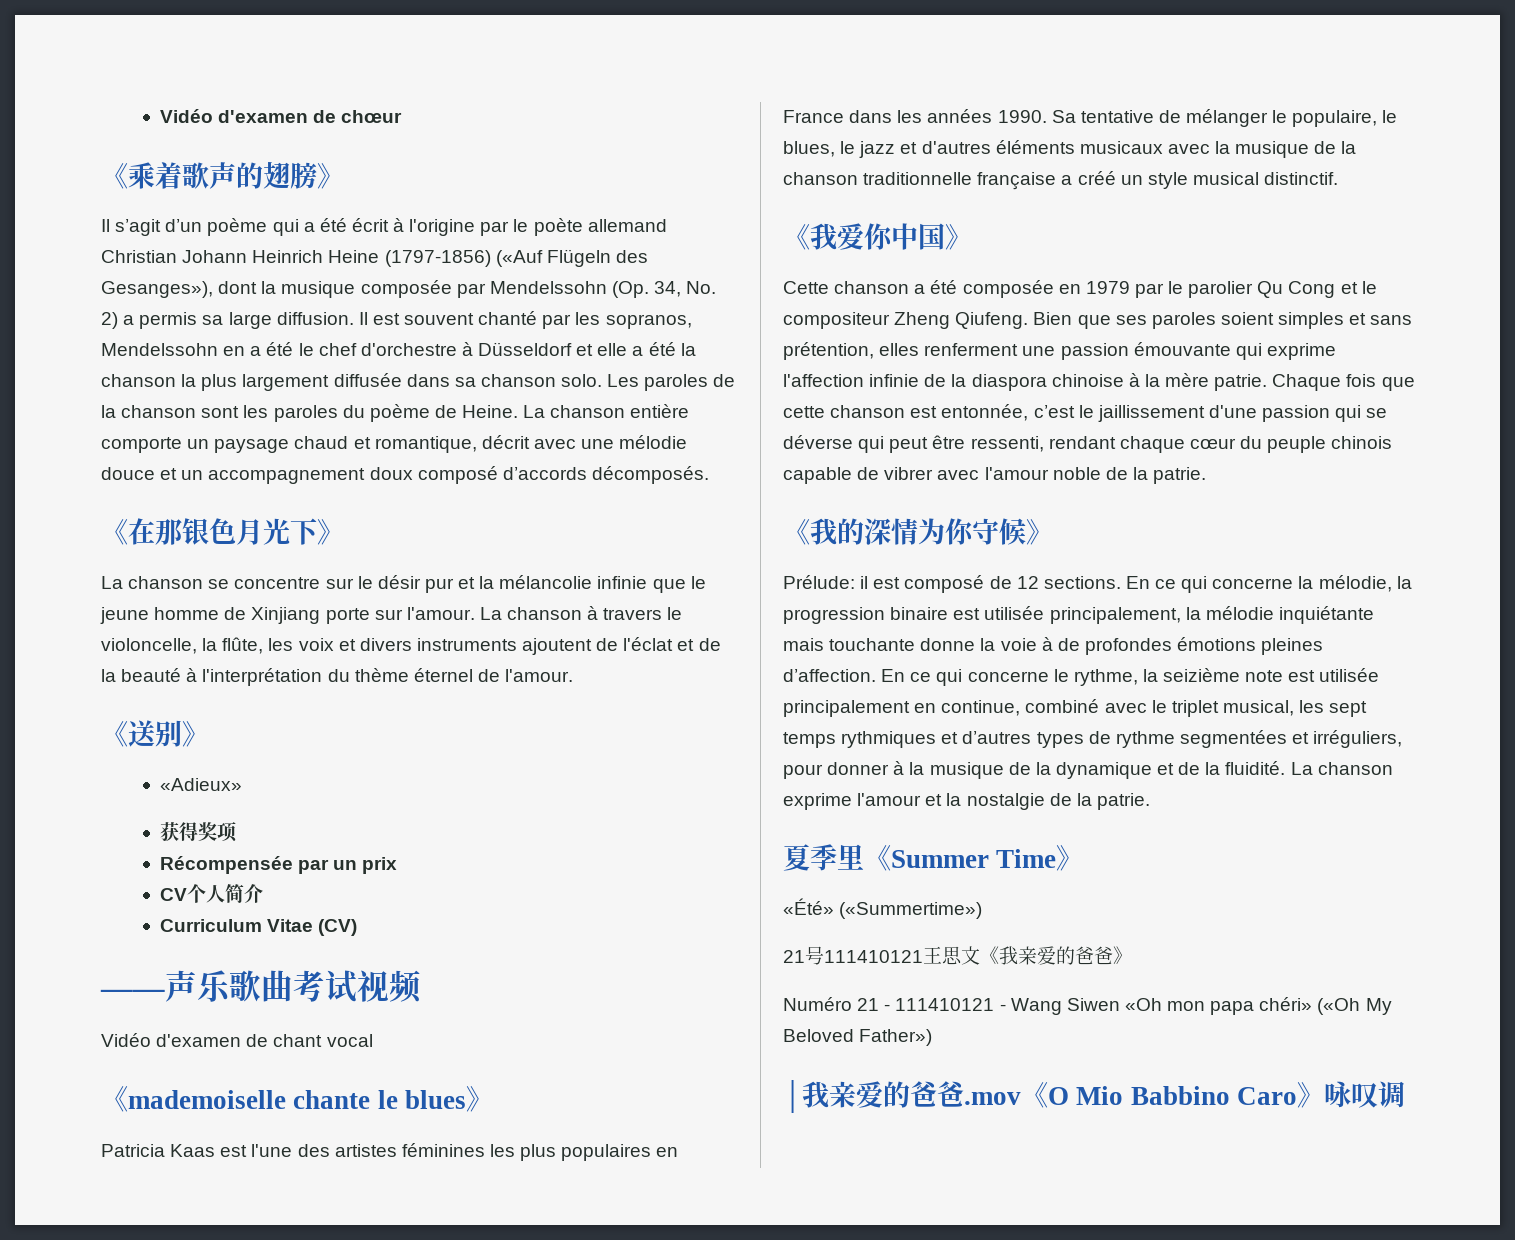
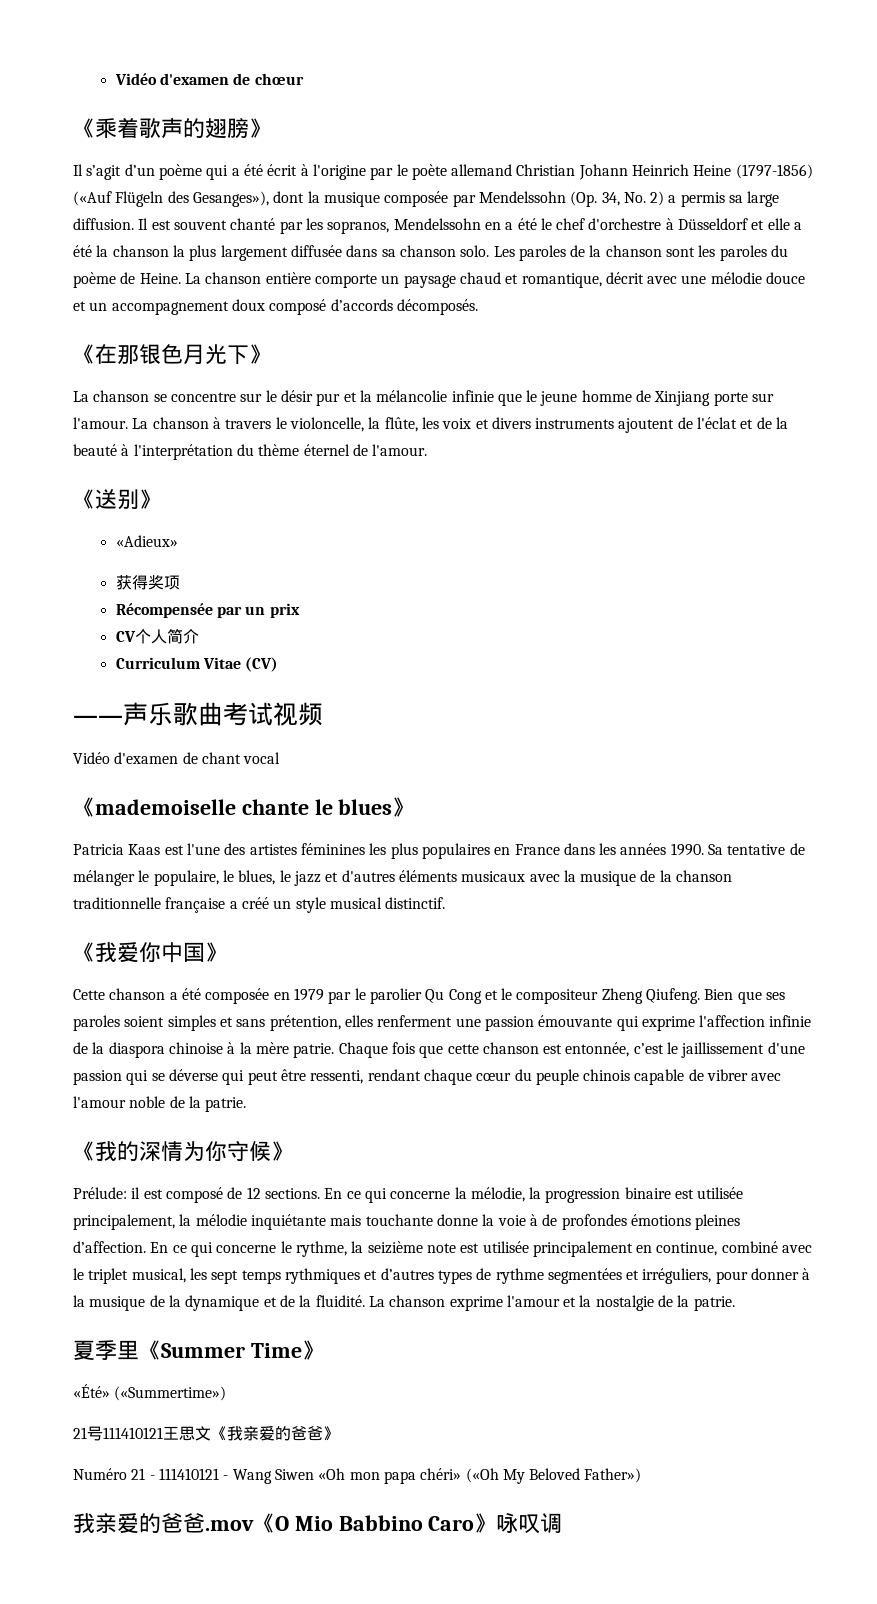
[783,1080,802,1113] │ -> (642, 1475) none

